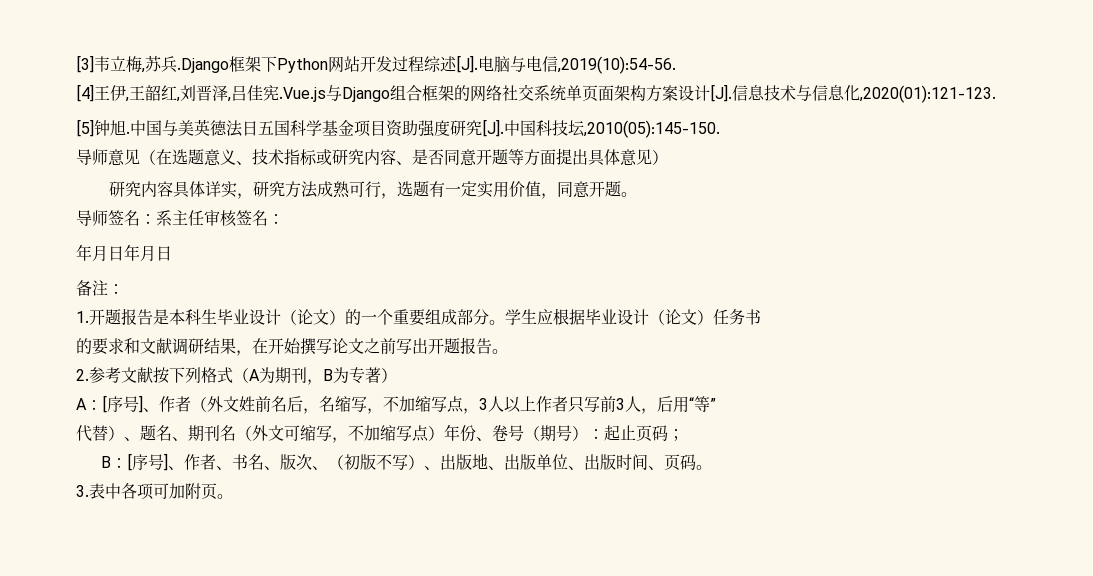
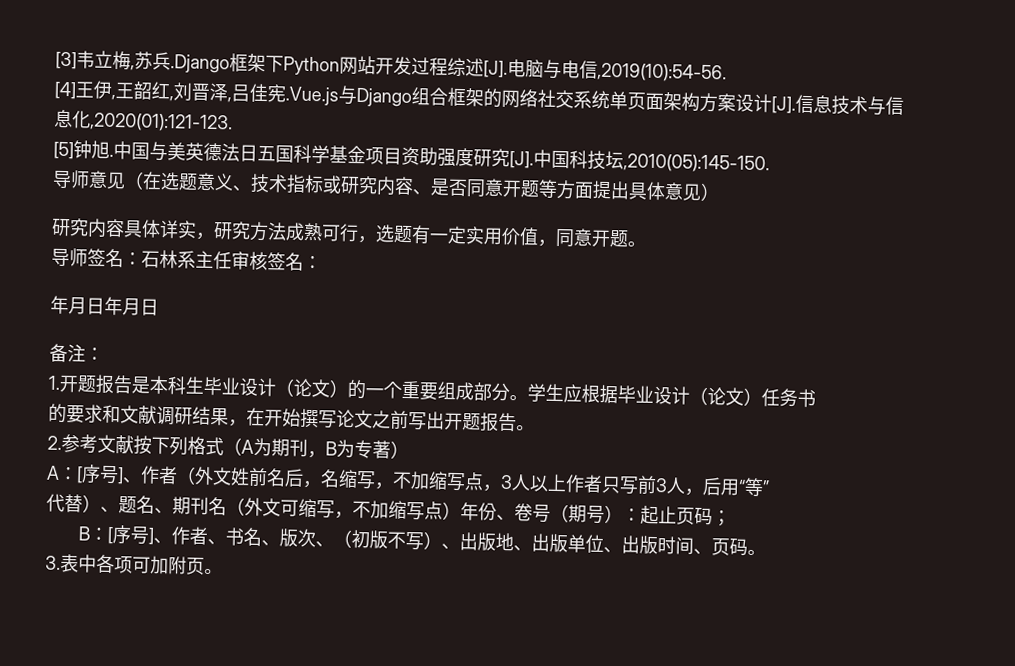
(156, 219) none -> [141,249,178,269] 石林

